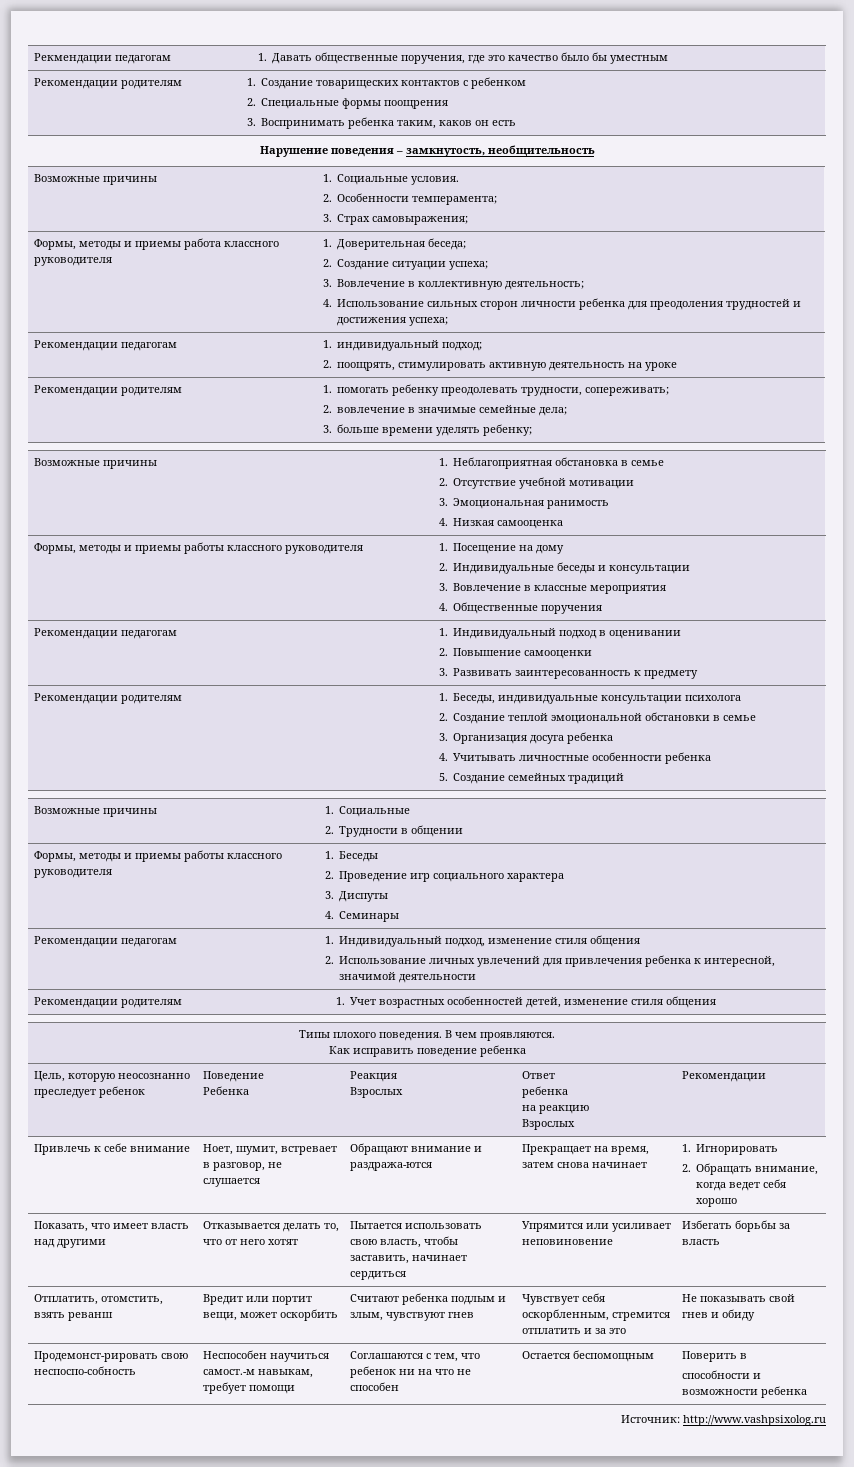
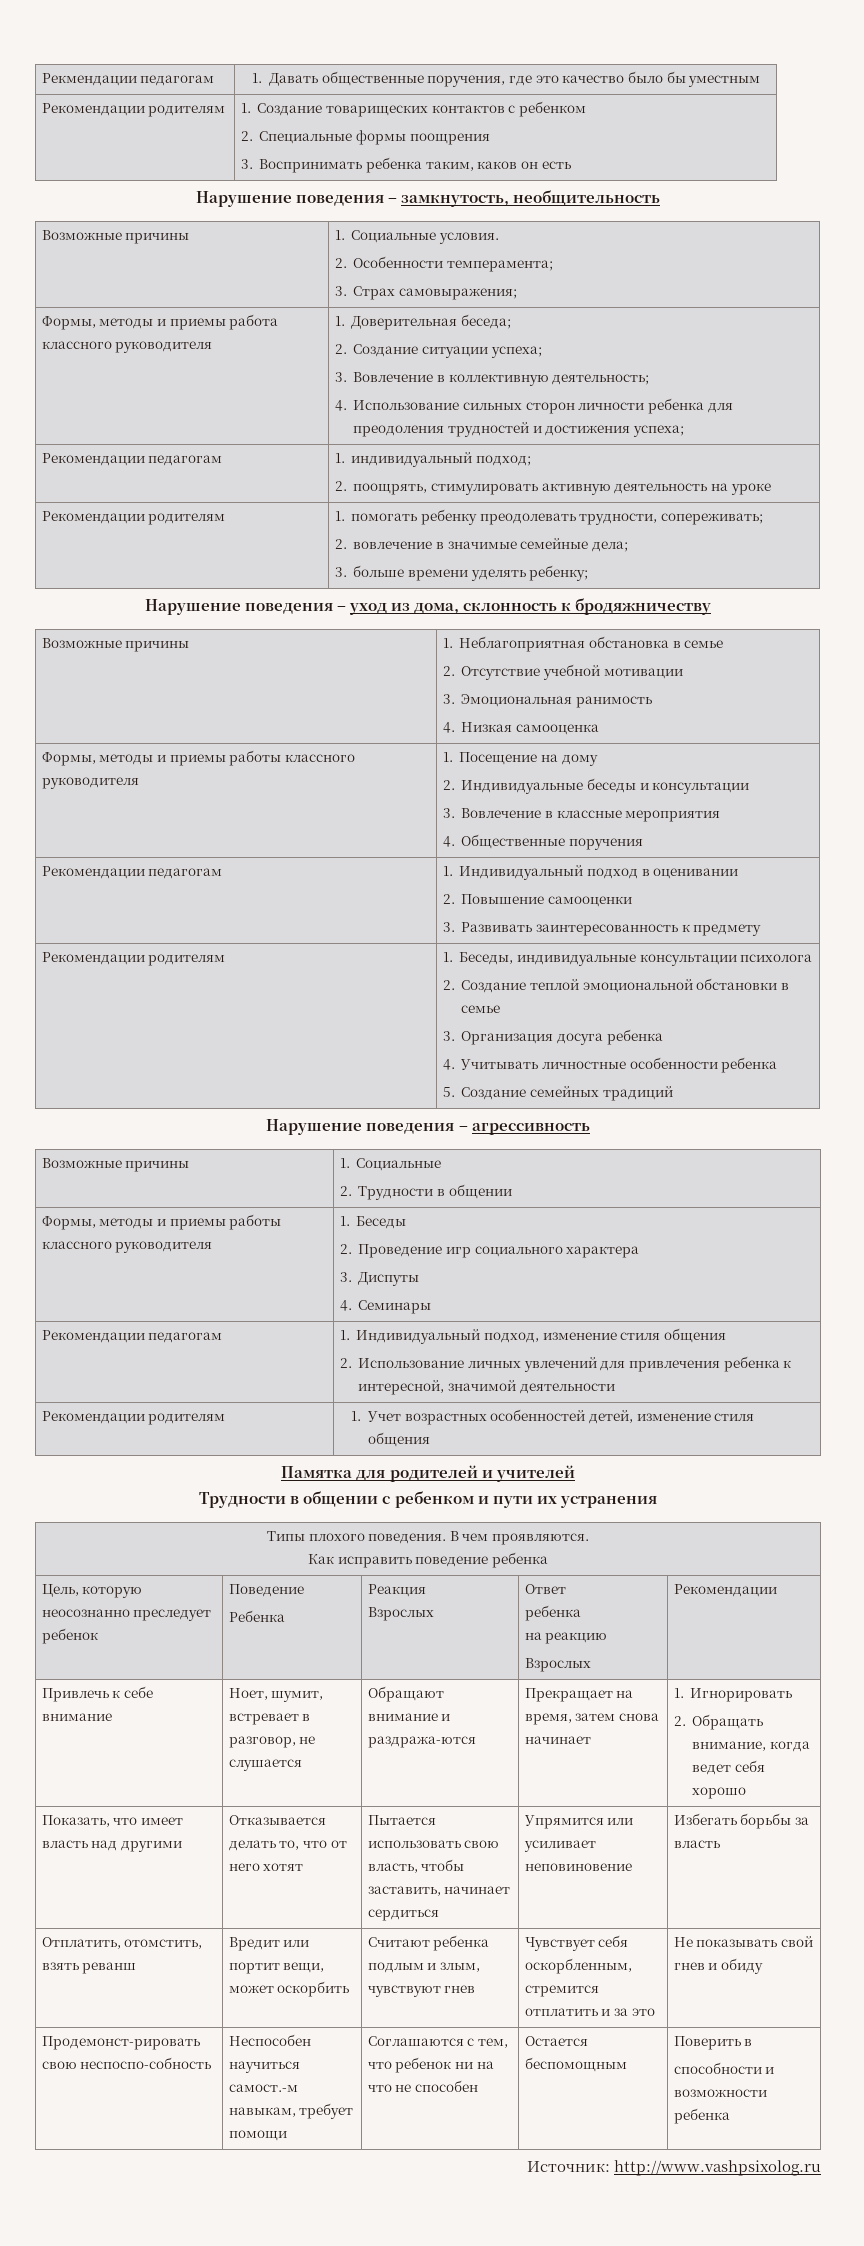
(533, 430) none -> [144,598,712,615] // Нарушение поведения – уход из дома, склонность к бродяжничеству
(625, 778) none -> [266,1119,590,1135] // Нарушение поведения – агрессивность
(717, 1002) none -> [281,1465,575,1482] [199,1491,657,1508] // Памятка для родителей и учителей // Трудности в общении с ребенком и пути их устранения

